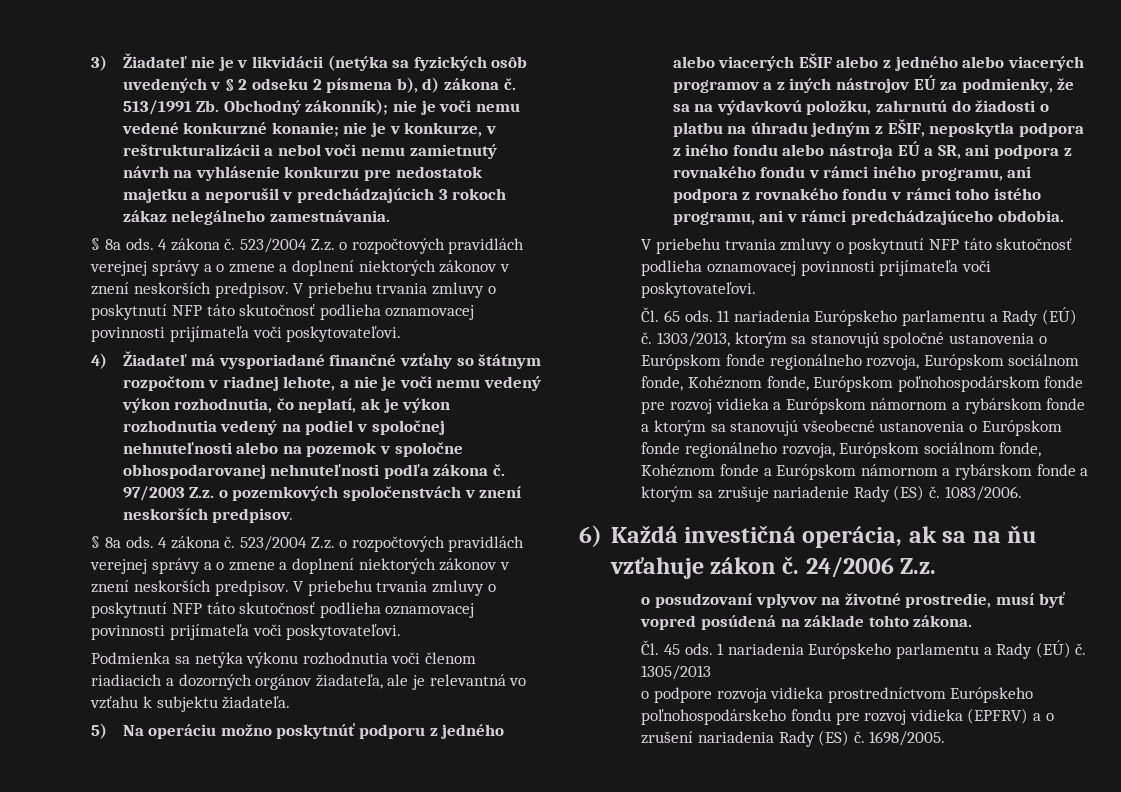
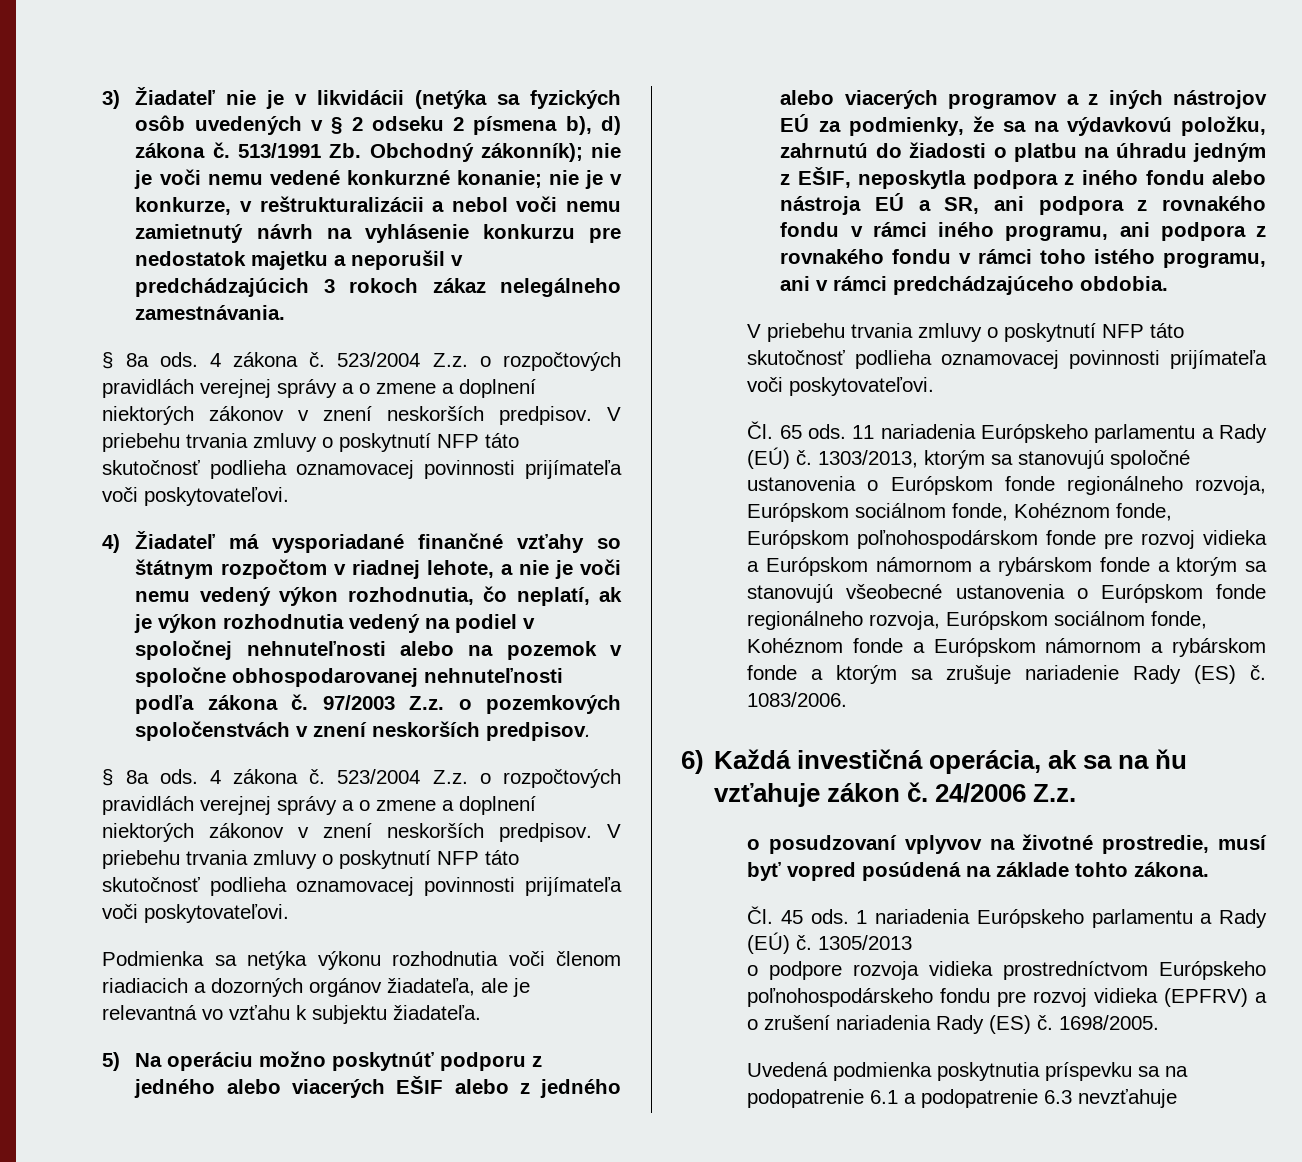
(946, 738) none -> [747,1062,1189,1081] [747,1089,1178,1108] // Uvedená podmienka poskytnutia príspevku sa na podopatrenie 6.1 a podopatrenie 6.3 nevzťahuje

